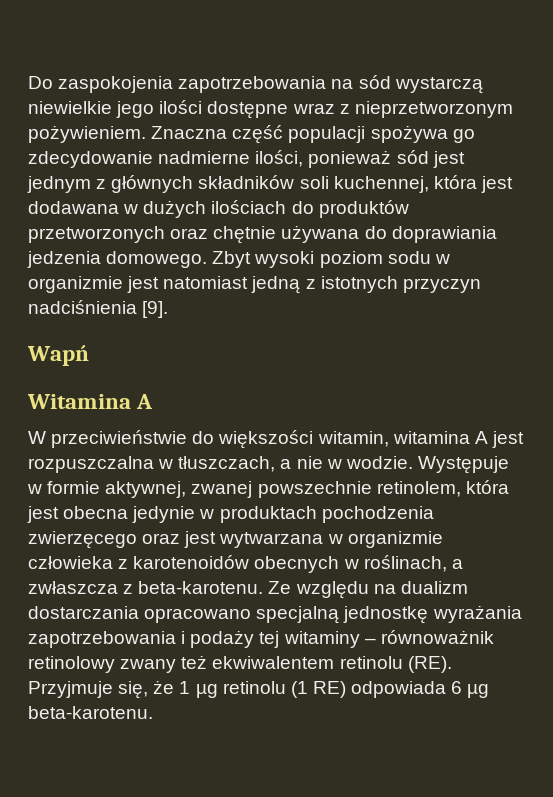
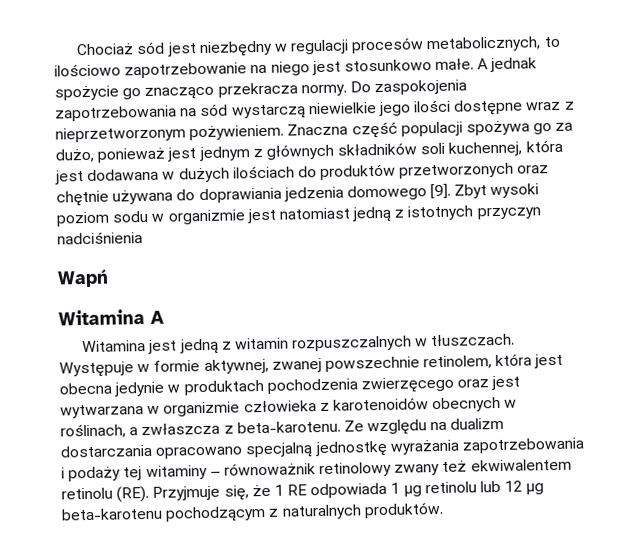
(28, 82) none -> [76,36,561,58] [54,57,538,79] [54,82,347,101] Chociaż sód jest niezbędny w regulacji procesów metabolicznych, to ilościowo zapotrzebowanie na niego jest stosunkowo małe. A jednak spożycie go znacząco przekracza normy.
[28,150,429,168] zdecydowanie nadmierne ilości, ponieważ sód -> [555,122,574,131] [55,147,166,163] za dużo, ponieważ
[106,251,208,268] domowego. -> [346,183,452,201] domowego [9].
[142,301,169,318] [9]. -> (143, 238) none
[28,430,524,449] [28,456,413,473] W przeciwieństwie do większości witamin, witamina A jest rozpuszczalna w tłuszczach, a nie w wodzie. -> [82,333,516,355] Witamina jest jedną z witamin rozpuszczalnych w tłuszczach.
[195,681,490,698] [28,706,153,719] µg retinolu (1 RE) odpowiada 6 µg beta-karotenu. -> [287,480,545,499] [61,501,444,523] RE odpowiada 1 µg retinolu lub 12 µg beta-karotenu pochodzącym z naturalnych produktów.

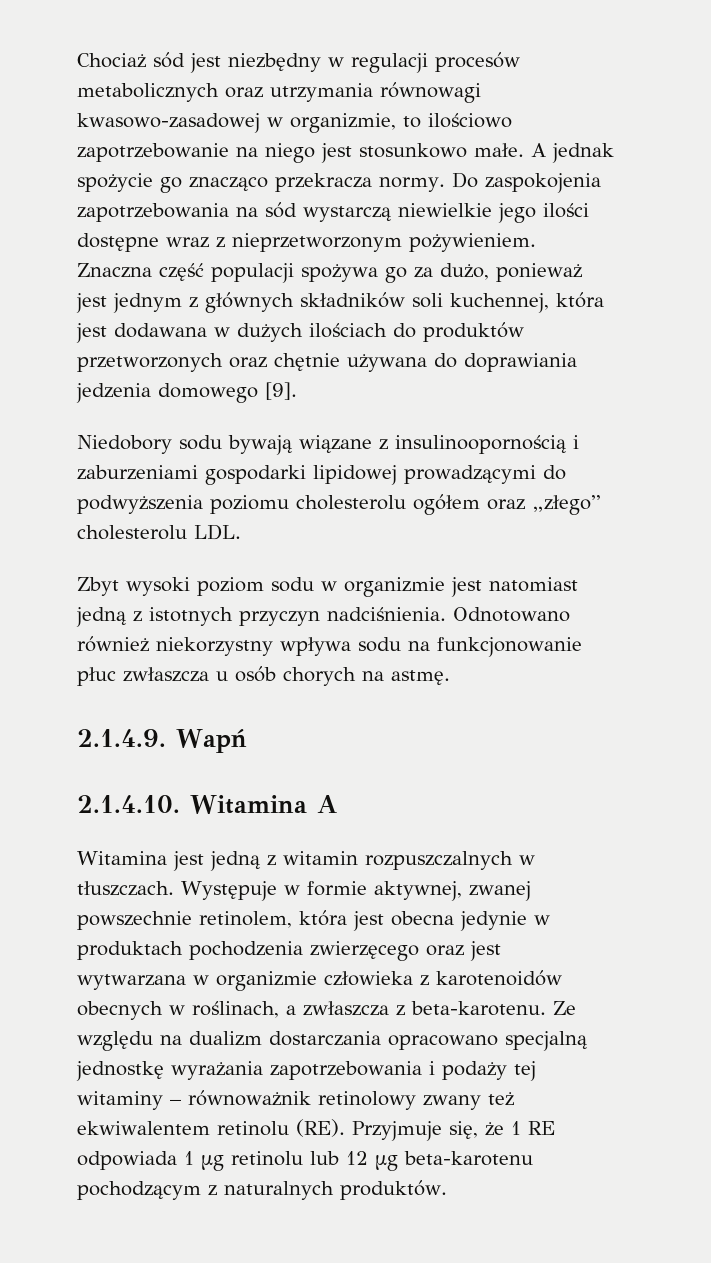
[426,36,542,53] metabolicznych, -> [77,82,481,103] [77,113,396,133] metabolicznych oraz utrzymania równowagi kwasowo-zasadowej w organizmie,
(452, 191) none -> [77,435,579,455] [77,465,566,485] [77,494,600,515] [77,524,241,540] // Niedobory sodu bywają wiązane z insulinoopornością i zaburzeniami gospodarki lipidowej prowadzącymi do podwyższenia poziomu cholesterolu ogółem oraz „złego” cholesterolu LDL. //
[57,231,143,245] nadciśnienia // -> [327,607,570,622] [77,636,582,657] [77,666,450,686] [77,729,166,747] nadciśnienia. Odnotowano również niekorzystny wpływa sodu na funkcjonowanie płuc zwłaszcza u osób chorych na astmę. // 2.1.4.9.
(109, 278) none -> [77,795,180,813] 2.1.4.10.

